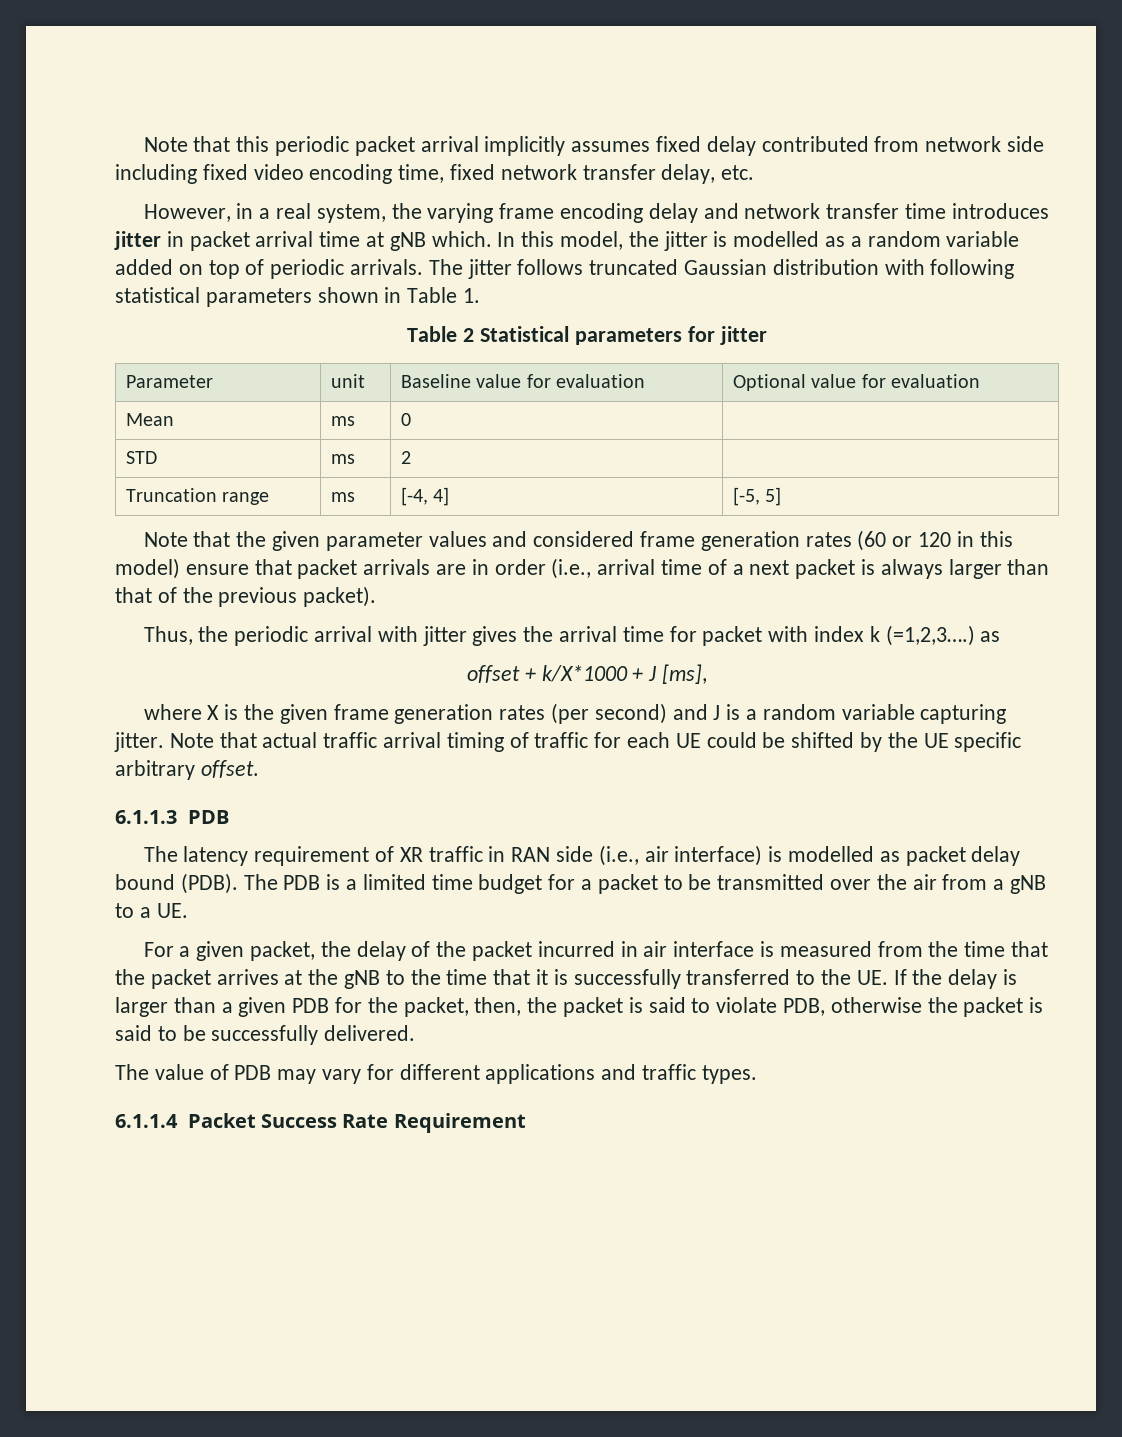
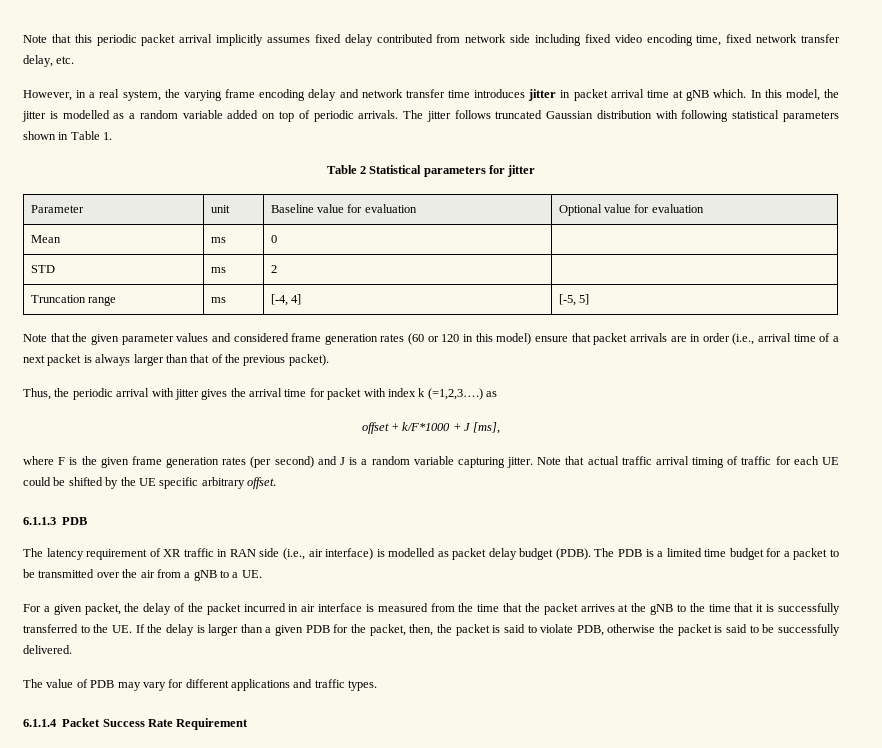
[541,665,628,682] k/X*1000 -> [402,422,451,431] k/F*1000
[207,705,220,720] X -> [58,457,66,465] F
[115,874,175,890] bound -> [519,548,554,560] budget

